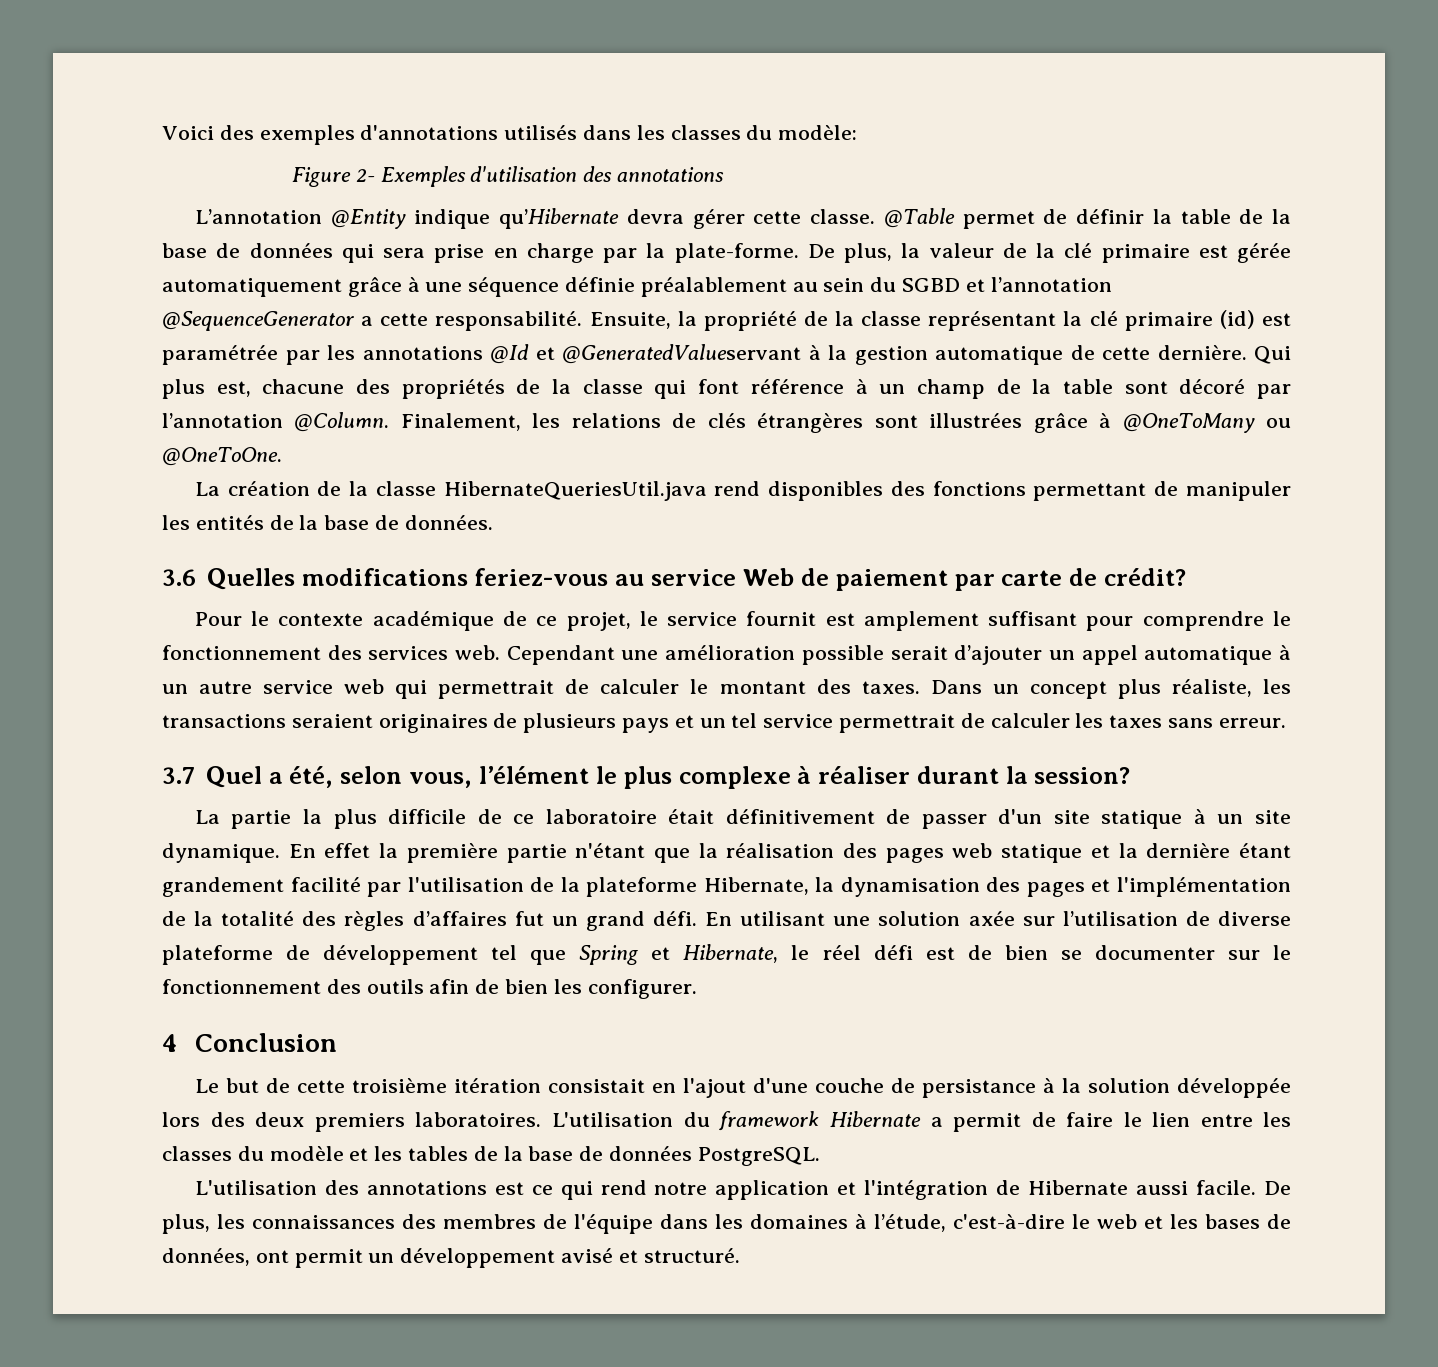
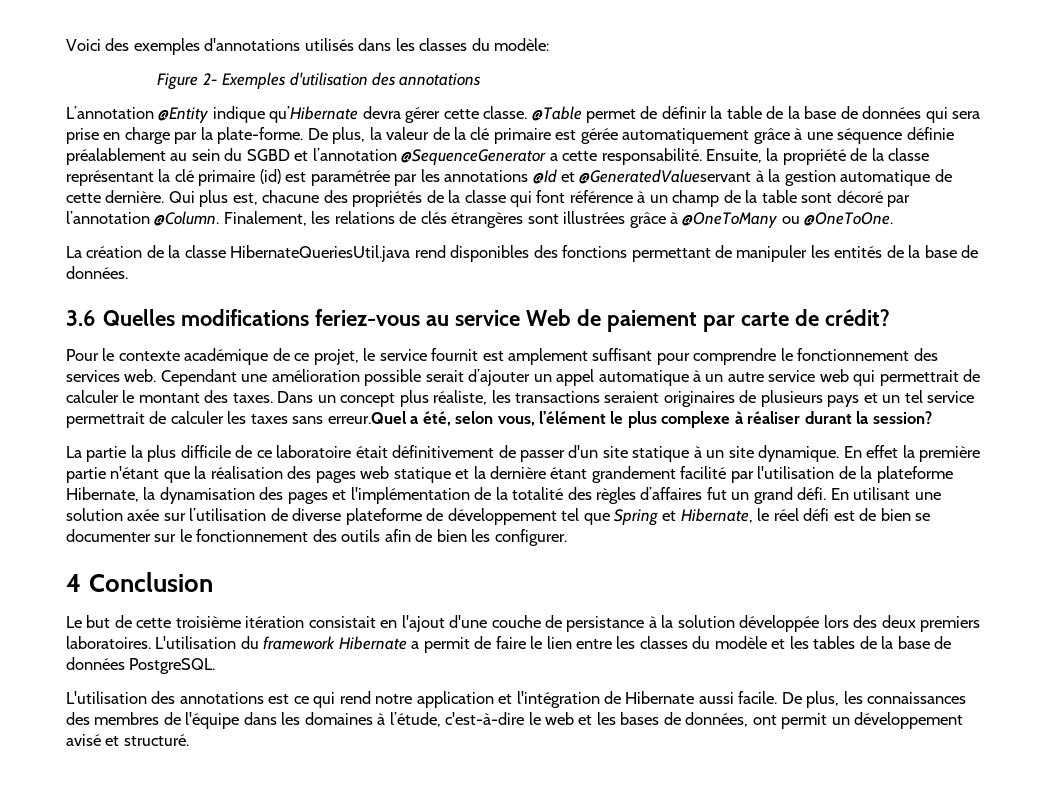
[1218,718,1286,728] [162,766,262,788] erreur. // 3.7 Quel -> [327,411,406,424] erreur.Quel

